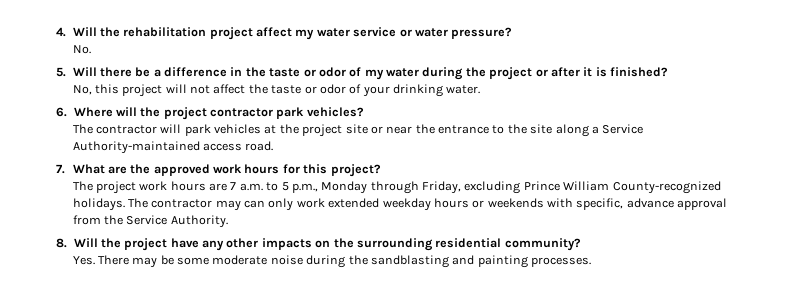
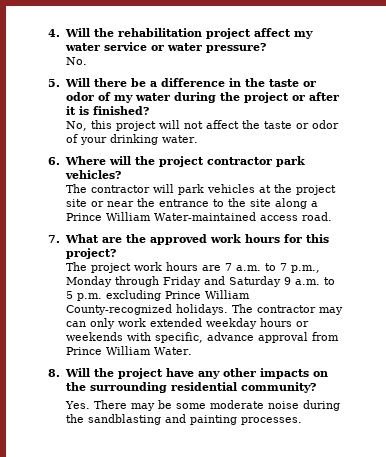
[602,124,644,134] [72,141,200,154] Service Authority-maintained -> [65,212,256,221] Prince William Water-maintained
[281,182,289,191] 5 -> [279,263,287,271] 7
[421,181,461,194] Friday, -> [162,276,335,287] [65,291,102,301] Friday and Saturday 9 a.m. to 5 p.m.
[103,215,228,228] the Service Authority. -> [65,346,192,355] Prince William Water.

